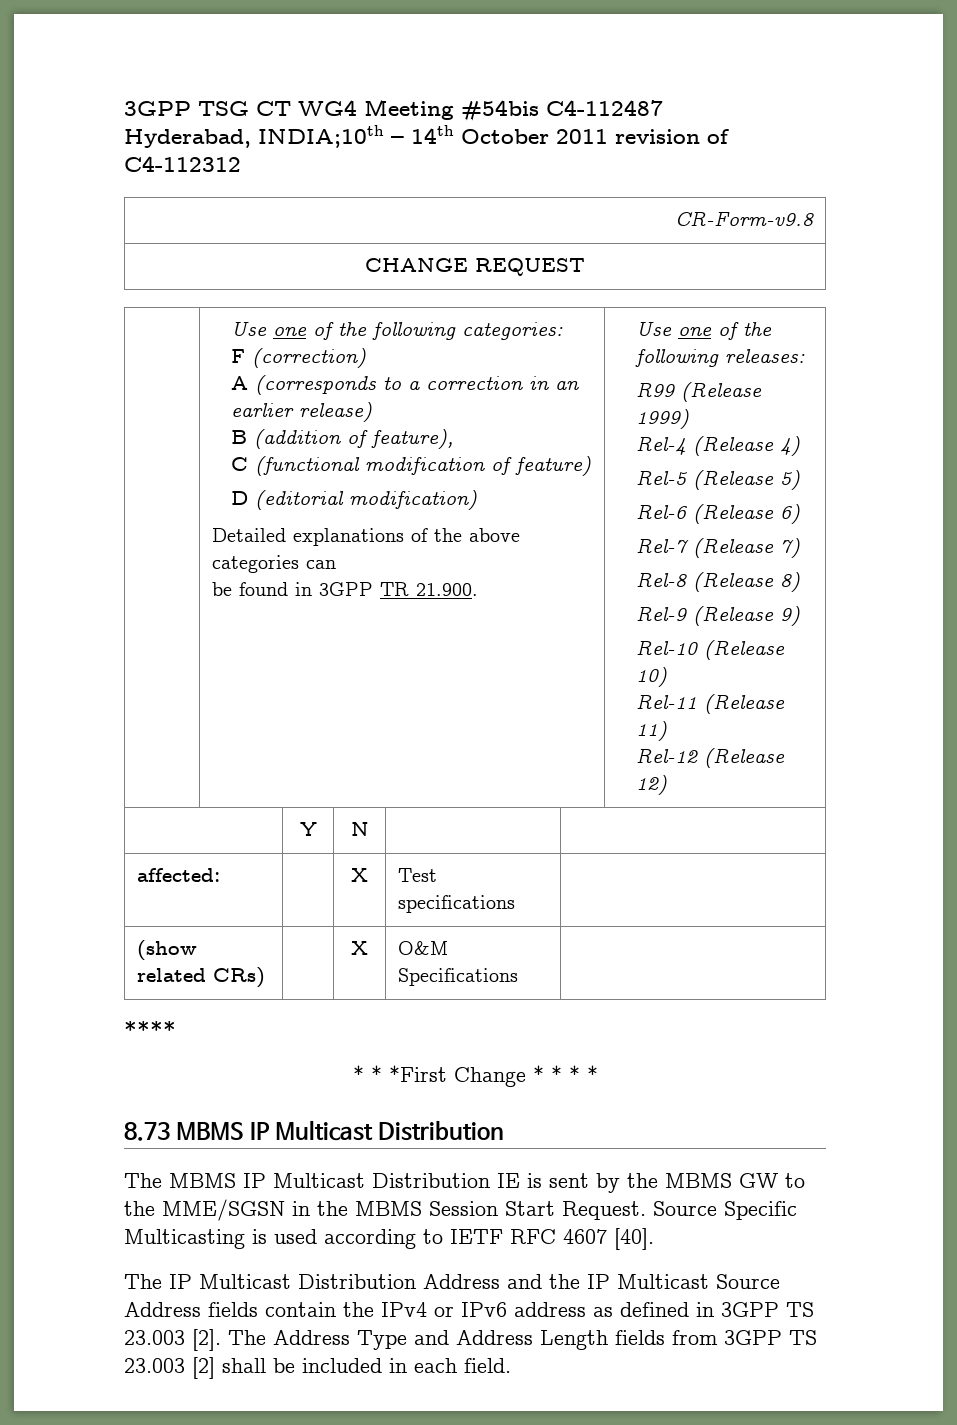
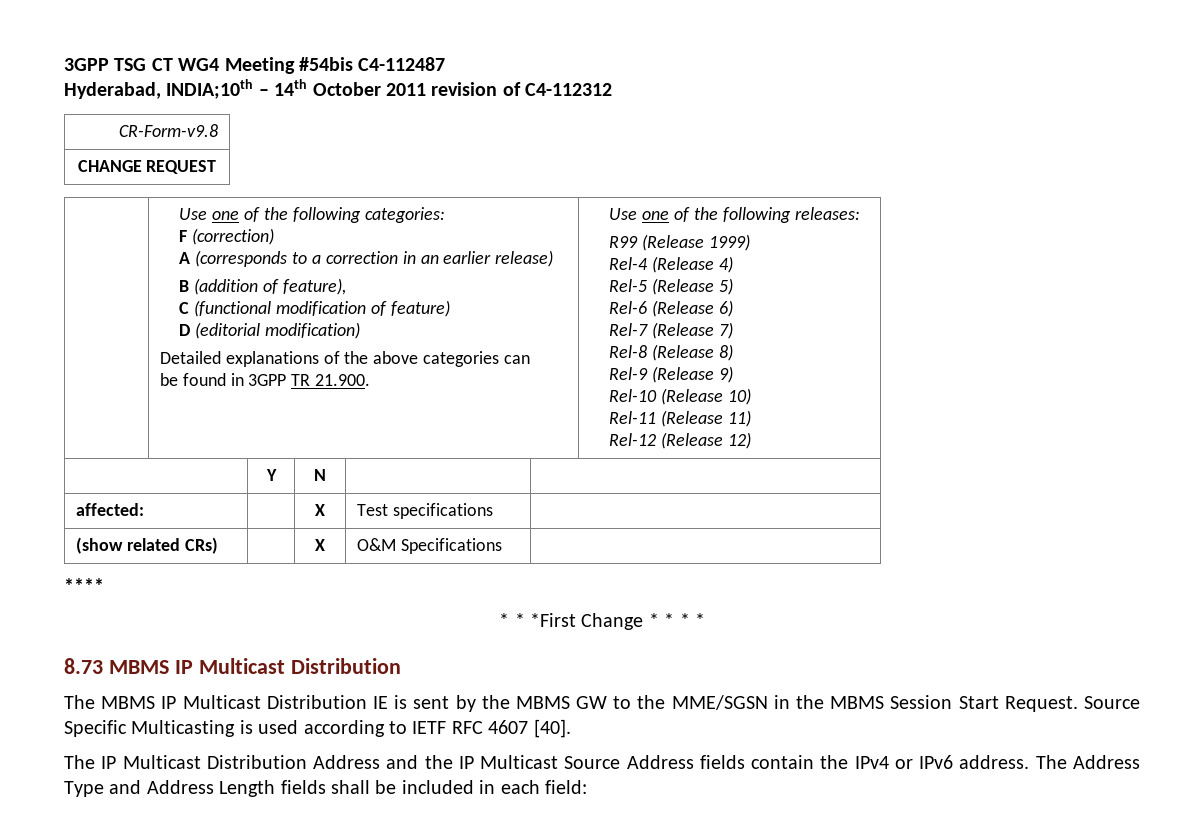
[514,1302,814,1317] [124,1329,221,1351] address as defined in 3GPP TS 23.003 [2]. -> [959,755,1030,769] address.
[672,1330,817,1345] [124,1357,215,1379] from 3GPP TS 23.003 [2] -> (326, 787) none
[464,1358,511,1373] field. -> [544,780,587,794] field:

